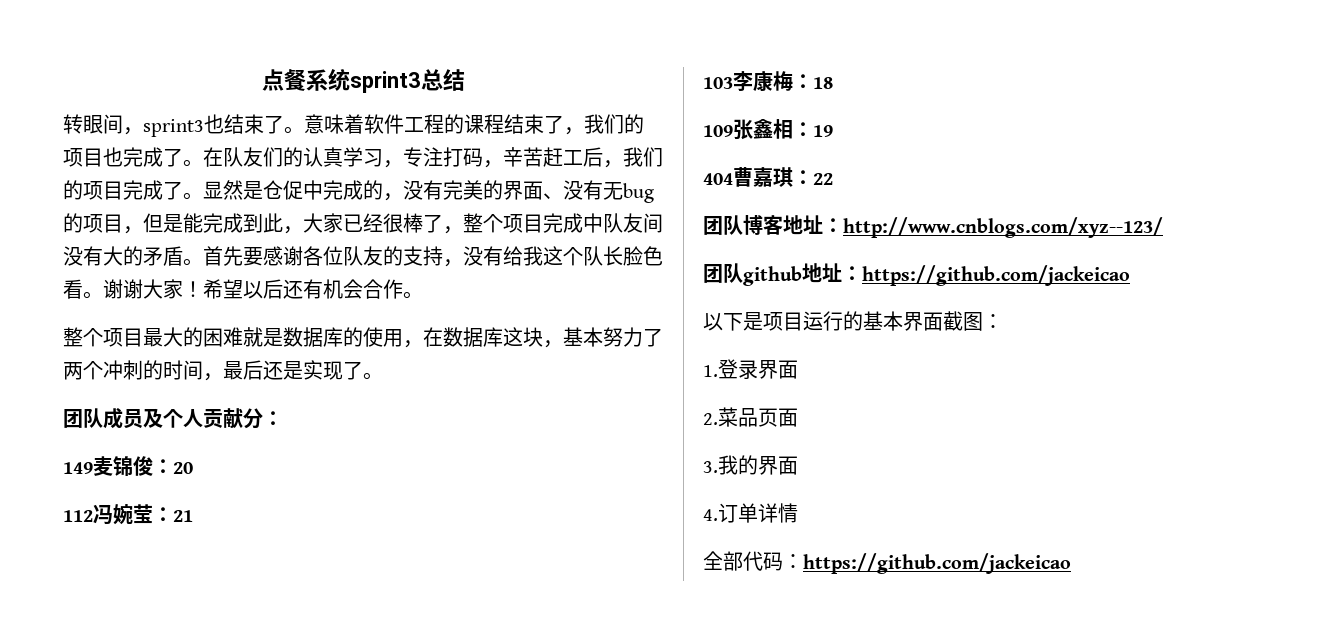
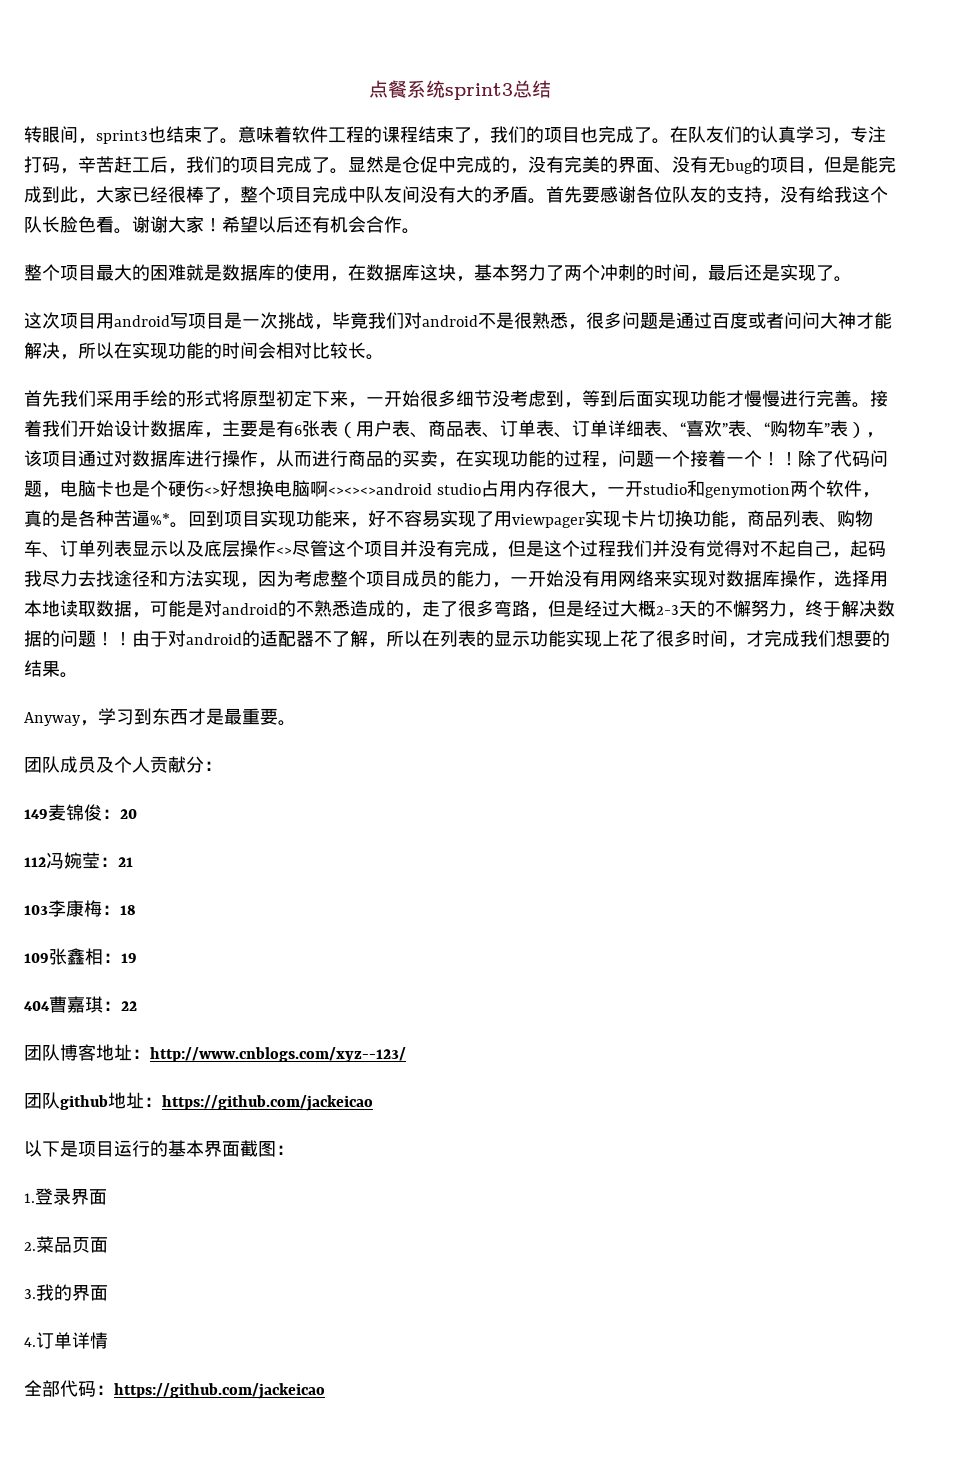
(383, 376) none -> [24,312,892,330] [24,342,384,360] [24,390,888,408] [24,420,884,438] [24,450,888,468] [24,480,880,498] [24,510,873,528] [24,540,886,558] [24,570,888,588] [24,600,895,618] [24,630,890,648] [24,660,78,678] [24,708,296,726] // 这次项目用android写项目是一次挑战，毕竟我们对android不是很熟悉，很多问题是通过百度或者问问大神才能解决，所以在实现功能的时间会相对比较长。 // 首先我们采用手绘的形式将原型初定下来，一开始很多细节没考虑到，等到后面实现功能才慢慢进行完善。接着我们开始设计数据库，主要是有6张表（用户表、商品表、订单表、订单详细表、“喜欢”表、“购物车”表），该项目通过对数据库进行操作，从而进行商品的买卖，在实现功能的过程，问题一个接着一个！！除了代码问题，电脑卡也是个硬伤<>好想换电脑啊<><><>android studio占用内存很大，一开studio和genymotion两个软件，真的是各种苦逼%*。回到项目实现功能来，好不容易实现了用viewpager实现卡片切换功能，商品列表、购物车、订单列表显示以及底层操作<>尽管这个项目并没有完成，但是这个过程我们并没有觉得对不起自己，起码我尽力去找途径和方法实现，因为考虑整个项目成员的能力，一开始没有用网络来实现对数据库操作，选择用本地读取数据，可能是对android的不熟悉造成的，走了很多弯路，但是经过大概2-3天的不懈努力，终于解决数据的问题！！由于对android的适配器不了解，所以在列表的显示功能实现上花了很多时间，才完成我们想要的结果。 // Anyway，学习到东西才是最重要。

